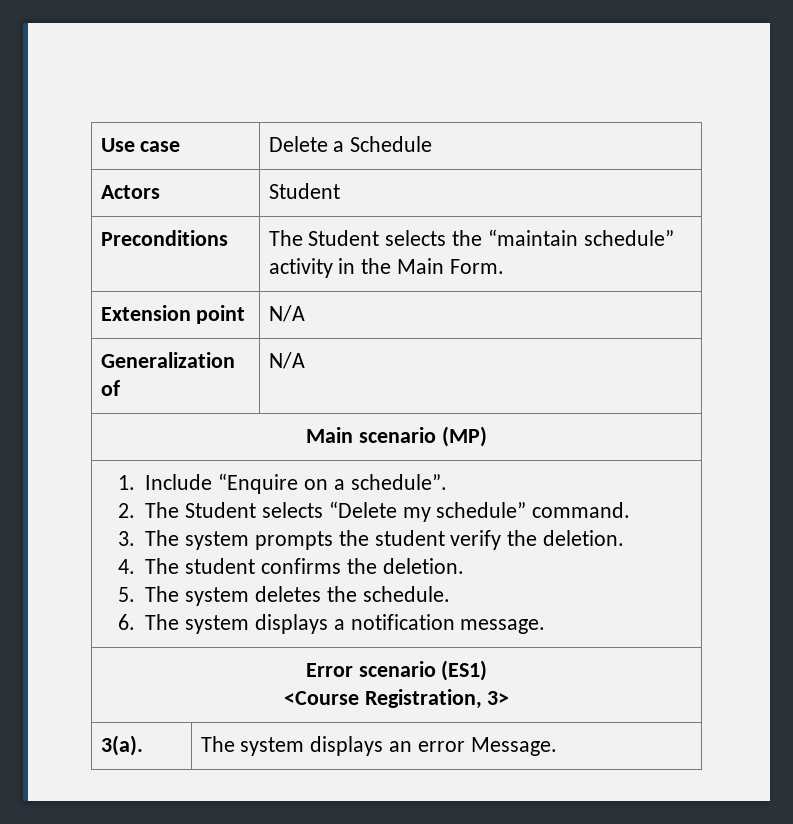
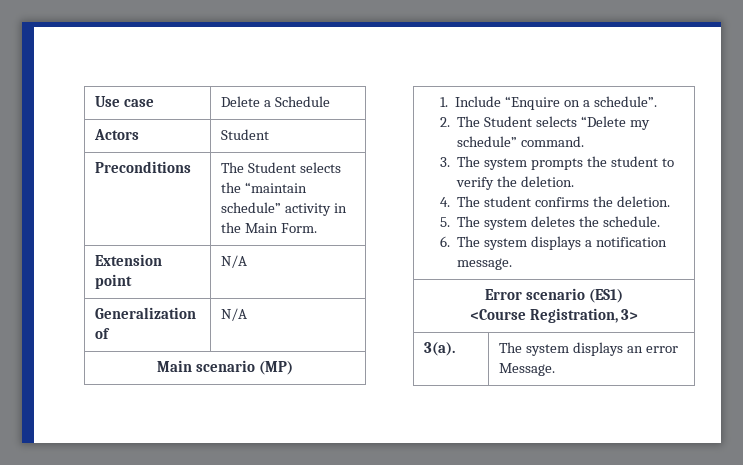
(445, 538) none -> [661,158,674,167] to

